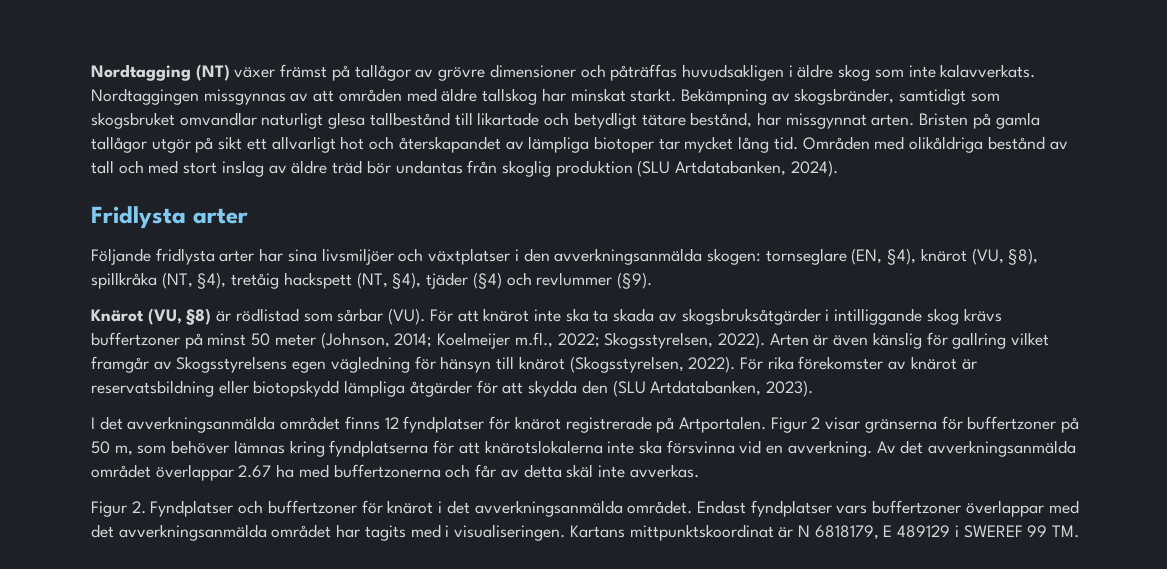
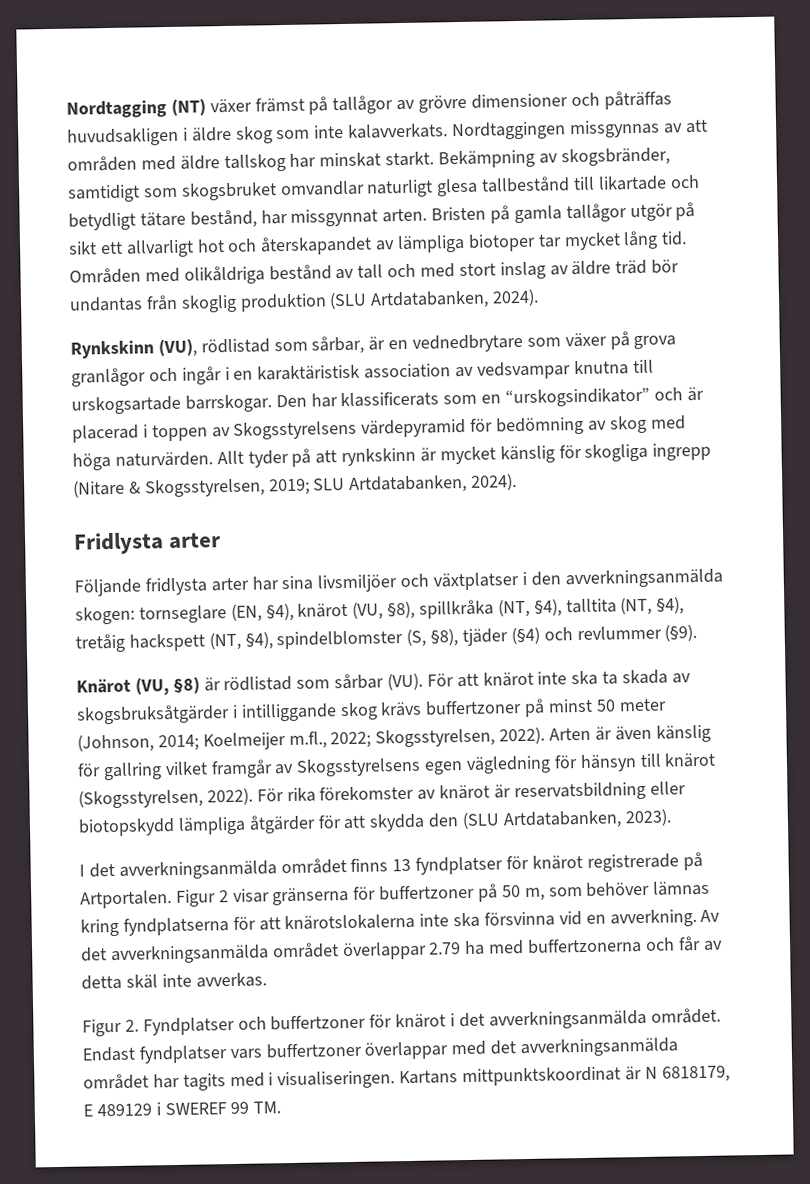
(838, 168) none -> [70,331,677,359] [71,359,654,387] [71,386,704,415] [72,415,686,443] [72,442,712,471] [73,473,518,498] // Rynkskinn (VU), rödlistad som sårbar, är en vednedbrytare som växer på grova granlågor och ingår i en karaktäristisk association av vedsvampar knutna till urskogsartade barrskogar. Den har klassificerats som en “urskogsindikator” och är placerad i toppen av Skogsstyrelsens värdepyramid för bedömning av skog med höga naturvärden. Allt tyder på att rynkskinn är mycket känslig för skogliga ingrepp (Nitare & Skogsstyrelsen, 2019; SLU Artdatabanken, 2024).
(227, 280) none -> [565,596,685,616] talltita (NT, §4),
(422, 280) none -> [276,628,459,650] spindelblomster (S, §8),
[384,417,399,429] 12 -> [392,858,412,872] 13
[238,465,272,478] 2.67 -> [429,942,462,955] 2.79

